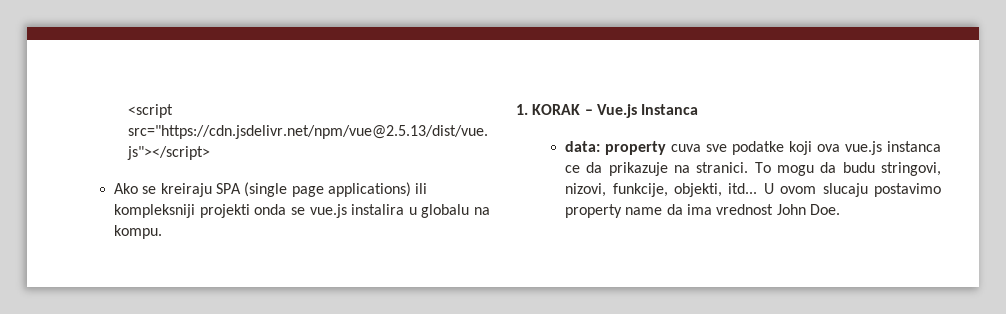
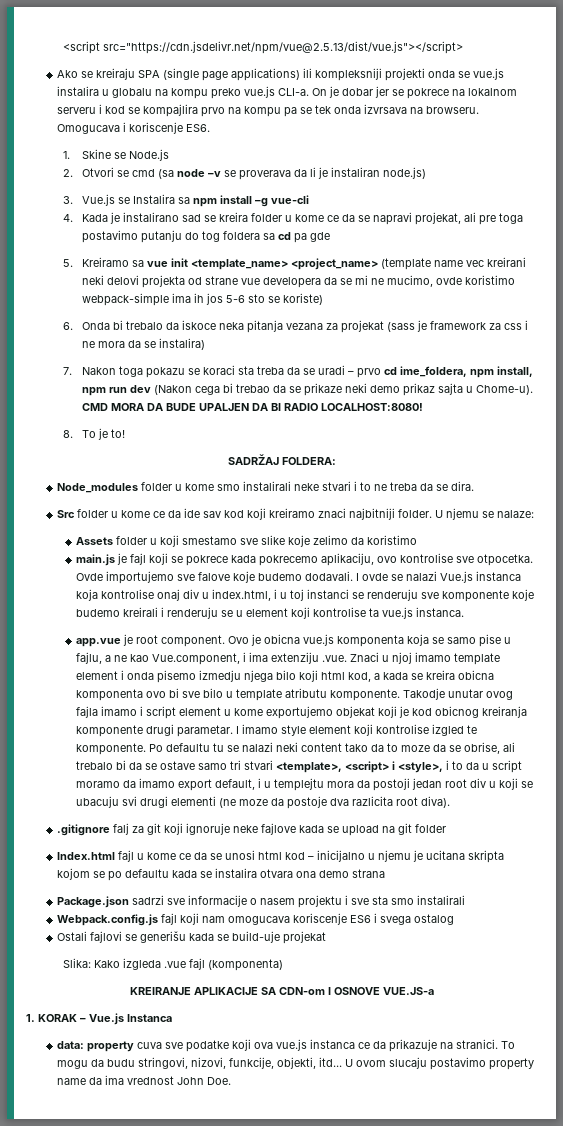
[114,225,163,239] kompu. -> [170,86,517,99] [56,104,479,117] [56,122,210,134] [63,149,170,161] [63,167,427,180] [63,194,310,207] [63,212,524,225] [82,230,331,243] [63,257,527,270] [82,275,516,288] [82,293,324,306] [63,320,529,333] [82,338,206,350] [63,365,534,378] [82,383,534,396] [82,403,424,411] [63,428,126,440] [227,454,336,465] [56,481,474,493] [56,508,534,520] [75,535,417,547] [75,553,533,566] [75,571,521,584] [75,589,534,602] [75,607,464,619] [75,634,511,647] [75,652,500,665] [75,670,494,683] [75,688,513,701] [75,706,527,719] [75,724,477,737] [75,742,515,755] [75,760,522,773] [75,778,533,791] [75,796,450,809] [56,823,446,836] [56,850,504,863] [56,868,385,881] [56,895,465,908] [56,913,454,926] [56,931,326,944] [63,958,284,971] [129,987,434,995] kompu preko vue.js CLI-a. On je dobar jer se pokrece na lokalnom serveru i kod se kompajlira prvo na kompu pa se tek onda izvrsava na browseru. Omogucava i koriscenje ES6. // 1. Skine se Node.js // 2. Otvori se cmd (sa node –v se proverava da li je instaliran node.js) // 3. Vue.js se Instalira sa npm install –g vue-cli // 4. Kada je instalirano sad se kreira folder u kome ce da se napravi projekat, ali pre toga postavimo putanju do tog foldera sa cd pa gde // 5. Kreiramo sa vue init <template_name> <project_name> (template name vec kreirani neki delovi projekta od strane vue developera da se mi ne mucimo, ovde koristimo webpack-simple ima ih jos 5-6 sto se koriste) // 6. Onda bi trebalo da iskoce neka pitanja vezana za projekat (sass je framework za css i ne mora da se instalira) // 7. Nakon toga pokazu se koraci sta treba da se uradi – prvo cd ime_foldera, npm install, npm run dev (Nakon cega bi trebao da se prikaze neki demo prikaz sajta u Chome-u). CMD MORA DA BUDE UPALJEN DA BI RADIO LOCALHOST:8080! // 8. To je to! // SADRŽAJ FOLDERA: // Node_modules folder u kome smo instalirali neke stvari i to ne treba da se dira. // Src folder u kome ce da ide sav kod koji kreiramo znaci najbitniji folder. U njemu se nalaze: // Assets folder u koji smestamo sve slike koje zelimo da koristimo // main.js je fajl koji se pokrece kada pokrecemo aplikaciju, ovo kontrolise sve otpocetka. Ovde importujemo sve falove koje budemo dodavali. I ovde se nalazi Vue.js instanca koja kontrolise onaj div u index.html, i u toj instanci se renderuju sve komponente koje budemo kreirali i renderuju se u element koji kontrolise ta vue.js instanca. // app.vue je root component. Ovo je obicna vue.js komponenta koja se samo pise u fajlu, a ne kao Vue.component, i ima extenziju .vue. Znaci u njoj imamo template element i onda pisemo izmedju njega bilo koji html kod, a kada se kreira obicna komponenta ovo bi sve bilo u template atributu komponente. Takodje unutar ovog fajla imamo i script element u kome exportujemo objekat koji je kod obicnog kreiranja komponente drugi parametar. I imamo style element koji kontrolise izgled te komponente. Po defaultu tu se nalazi neki content tako da to moze da se obrise, ali trebalo bi da se ostave samo tri stvari <template>, <script> i <style>, i to da u script moramo da imamo export default, i u templejtu mora da postoji jedan root div u koji se ubacuju svi drugi elementi (ne moze da postoje dva razlicita root diva). // .gitignore falj za git koji ignoruje neke fajlove kada se upload na git folder // Index.html fajl u kome ce da se unosi html kod – inicijalno u njemu je ucitana skripta kojom se po defaultu kada se instalira otvara ona demo strana // Package.json sadrzi sve informacije o nasem projektu i sve sta smo instalirali // Webpack.config.js fajl koji nam omogucava koriscenje ES6 i svega ostalog // Ostali fajlovi se generišu kada se build-uje projekat // Slika: Kako izgleda .vue fajl (komponenta) // KREIRANJE APLIKACIJE SA CDN-om I OSNOVE VUE.JS-a

